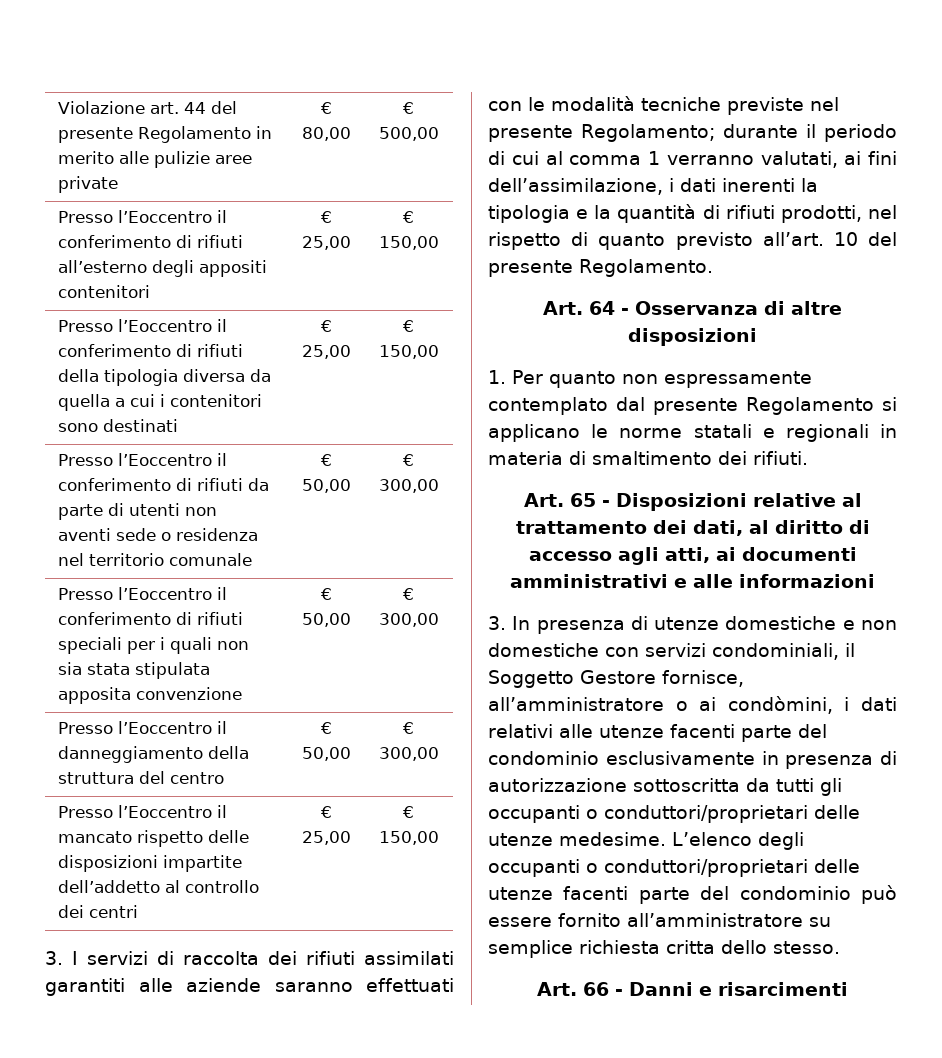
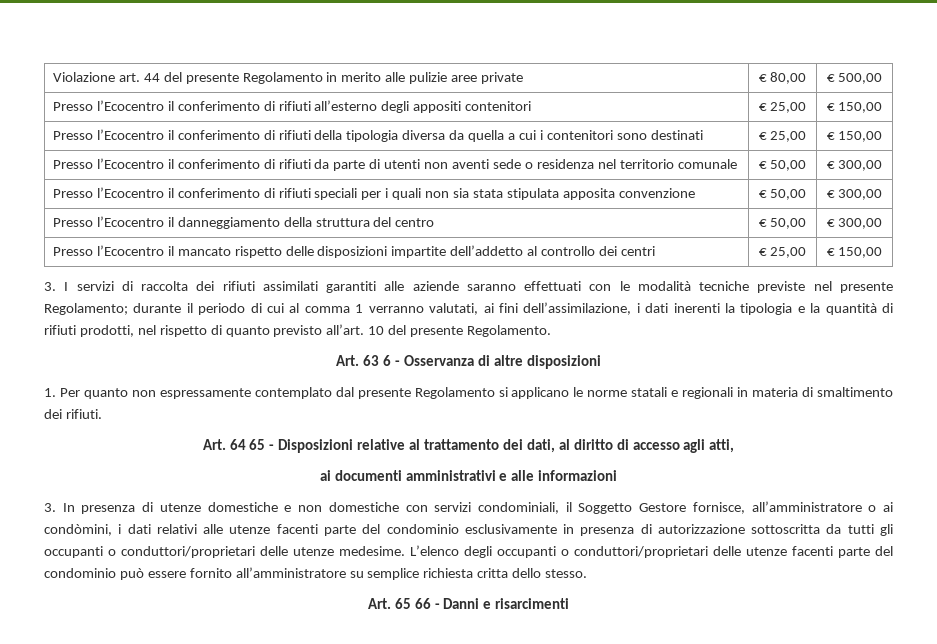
[118,210,213,223] l’Eoccentro -> [96,100,164,111] l’Ecocentro
[118,319,213,332] l’Eoccentro -> [96,129,164,140] l’Ecocentro
[118,453,213,466] l’Eoccentro -> [96,158,164,169] l’Ecocentro
[118,587,213,600] l’Eoccentro -> [96,187,164,198] l’Ecocentro
[118,721,213,734] l’Eoccentro -> [96,216,164,227] l’Ecocentro
[118,805,213,818] l’Eoccentro -> [96,245,164,256] l’Ecocentro
[589,301,615,315] 64 -> [363,355,392,366] 63 6
(564, 500) none -> [229,439,246,450] 64
(710, 555) none -> (735, 446) //
(577, 989) none -> [394,598,411,609] 65

